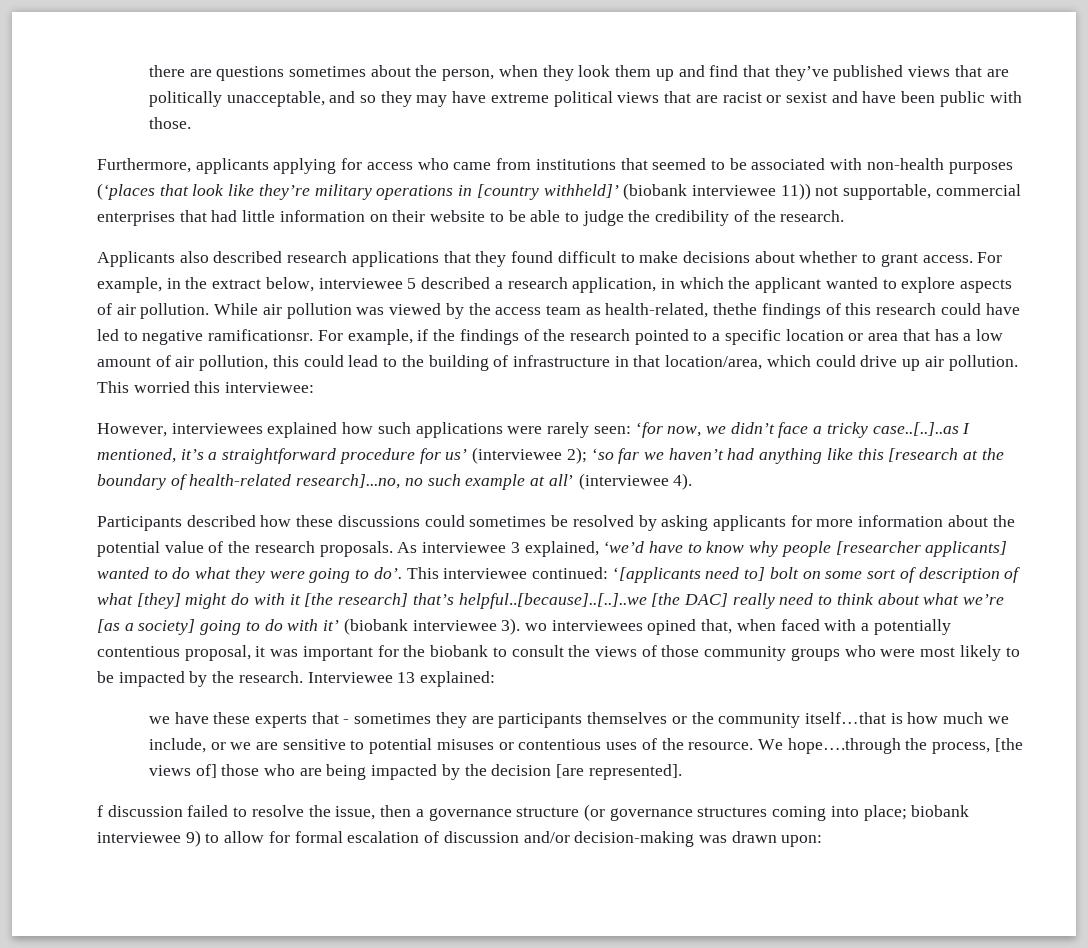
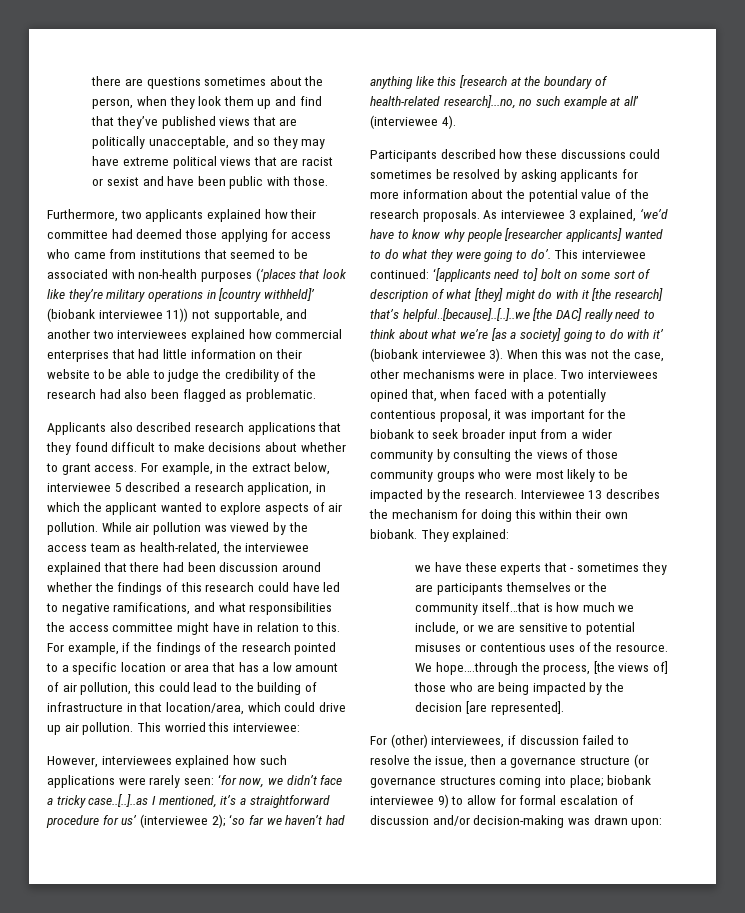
[195,158,269,174] applicants -> [120,209,317,222] [47,229,217,239] two applicants explained how their committee had deemed those
(932, 192) none -> [286,309,308,319] [47,329,272,342] and another two interviewees explained how
[780,210,845,222] research. -> [47,389,316,402] research had also been flagged as problematic.
[713,303,758,315] thethe -> [222,542,310,552] [47,562,321,575] [47,582,114,592] the interviewee explained that there had been discussion around whether the
[208,329,314,341] ramificationsr. -> [113,602,333,615] [46,622,341,635] ramifications, and what responsibilities the access committee might have in relation to this.
[524,623,547,631] wo -> [506,349,665,362] [370,369,585,382] When this was not the case, other mechanisms were in place. Two
[511,645,564,657] consult -> [432,429,612,442] [370,449,512,462] seek broader input from a wider community by consulting
(416, 677) none -> [605,489,660,499] [369,509,628,522] [370,529,449,542] describes the mechanism for doing this within their own biobank. They
[97,805,103,817] f -> [370,734,516,748] For (other) interviewees, if

